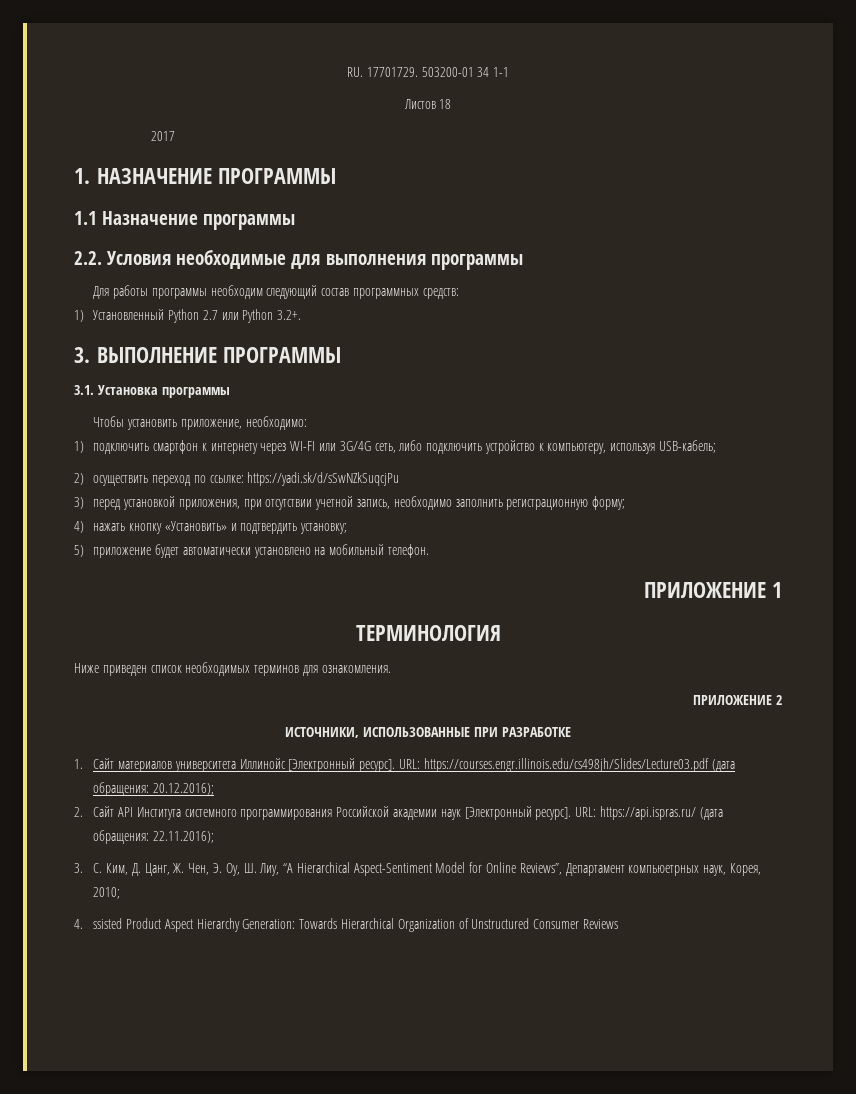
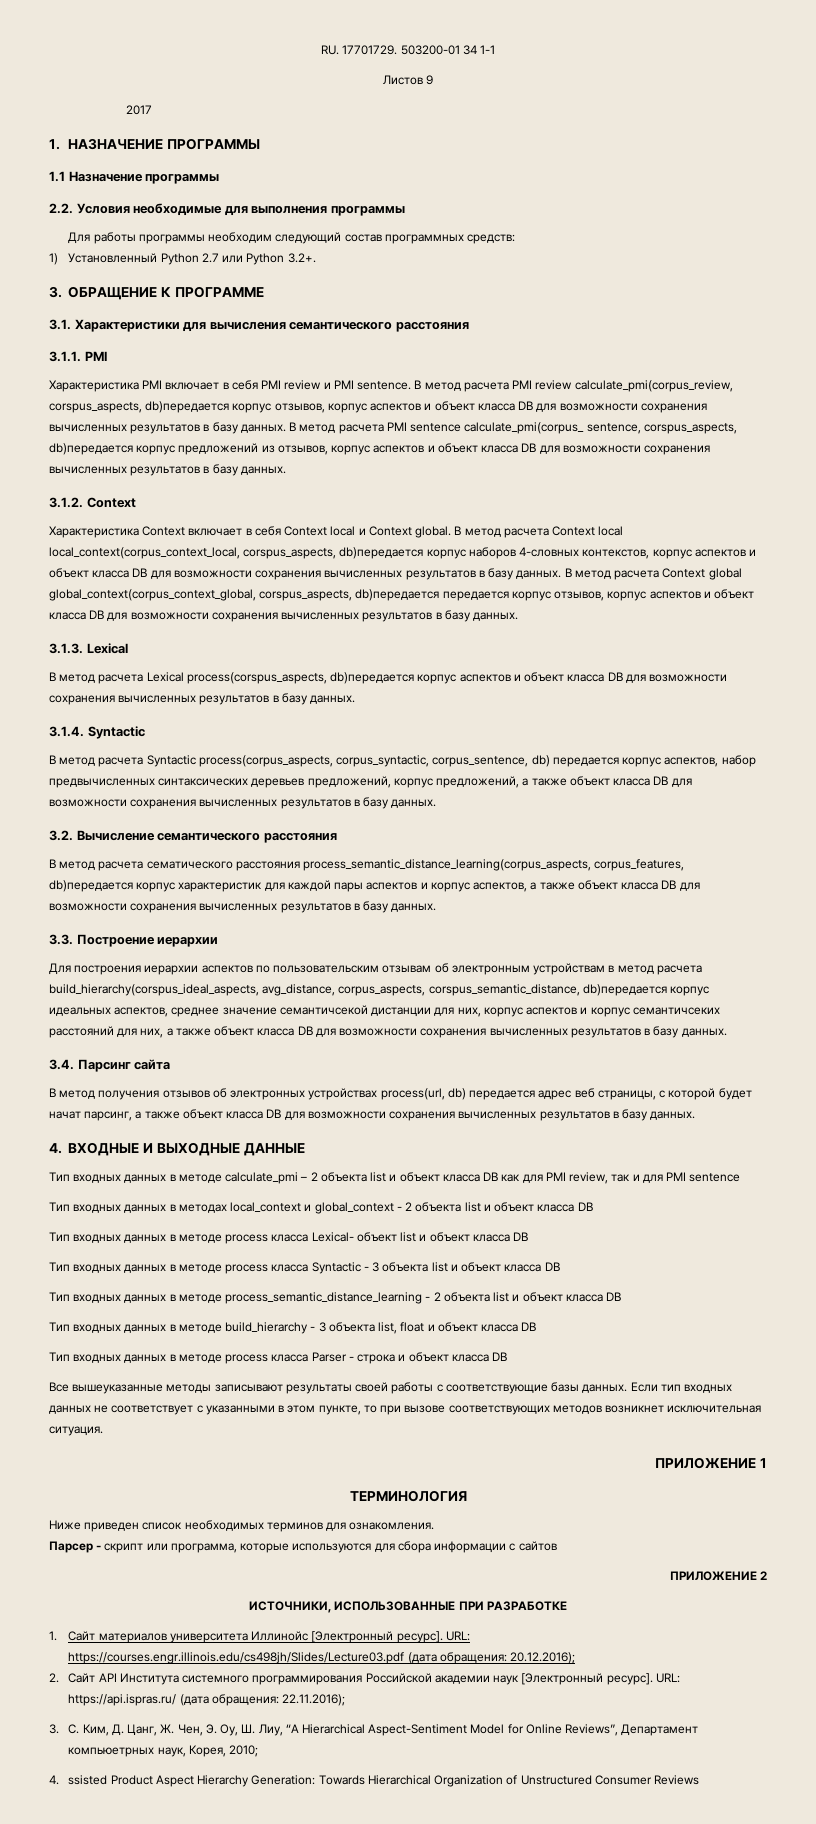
[439,99,452,109] 18 -> [426,75,434,85] 9
[97,347,341,363] [74,385,230,398] [93,416,307,430] [74,440,717,454] [74,472,400,486] [74,496,626,510] [74,521,348,534] [74,544,430,558] ВЫПОЛНЕНИЕ ПРОГРАММЫ // 3.1. Установка программы // Чтобы установить приложение, необходимо: // 1) подключить смартфон к интернету через WI-FI или 3G/4G сеть, либо подключить устройство к компьютеру, используя USB-кабель; // 2) осуществить переход по ссылке: https://yadi.sk/d/sSwNZkSuqcjPu // 3) перед установкой приложения, при отсутствии учетной запись, необходимо заполнить регистрационную форму; // 4) нажать кнопку «Установить» и подтвердить установку; // 5) приложение будет автоматически установлено на мобильный телефон. -> [68,286,264,300] [49,319,469,332] [49,351,107,362] [49,380,733,392] [49,401,707,413] [49,422,737,434] [49,443,711,455] [49,464,286,476] [49,497,136,508] [49,526,624,538] [49,547,757,559] [49,568,742,580] [49,589,755,601] [49,610,519,622] [49,643,128,654] [49,672,728,684] [49,693,356,705] [49,726,145,739] [49,755,756,767] [49,776,692,788] [49,797,437,809] [49,830,337,843] [49,859,685,871] [49,880,700,892] [49,901,437,913] [49,934,219,947] [49,963,702,975] [49,984,710,996] [49,1005,720,1017] [49,1026,727,1038] [49,1059,171,1072] [49,1088,752,1100] [49,1109,696,1121] [49,1142,305,1156] [49,1172,741,1184] [49,1202,593,1214] [49,1232,529,1244] [49,1262,560,1274] [49,1292,622,1304] [49,1322,537,1334] [49,1352,508,1364] [49,1382,733,1394] [49,1405,762,1415] [49,1426,103,1436] ОБРАЩЕНИЕ К ПРОГРАММЕ // 3.1. Характеристики для вычисления семантического расстояния // 3.1.1. PMI // Характеристика PMI включает в себя PMI review и PMI sentence. В метод расчета PMI review calculate_pmi(corpus_review, corspus_aspects, db)передается корпус отзывов, корпус аспектов и объект класса DB для возможности сохранения вычисленных результатов в базу данных. В метод расчета PMI sentence calculate_pmi(corpus_ sentence, corspus_aspects, db)передается корпус предложений из отзывов, корпус аспектов и объект класса DB для возможности сохранения вычисленных результатов в базу данных. // 3.1.2. Context // Характеристика Context включает в себя Context local и Context global. В метод расчета Context local local_context(corpus_context_local, corspus_aspects, db)передается корпус наборов 4-словных контекстов, корпус аспектов и объект класса DB для возможности сохранения вычисленных результатов в базу данных. В метод расчета Context global global_context(corpus_context_global, corspus_aspects, db)передается передается корпус отзывов, корпус аспектов и объект класса DB для возможности сохранения вычисленных результатов в базу данных. // 3.1.3. Lexical // В метод расчета Lexical process(corspus_aspects, db)передается корпус аспектов и объект класса DB для возможности сохранения вычисленных результатов в базу данных. // 3.1.4. Syntactic // В метод расчета Syntactic process(corpus_aspects, corpus_syntactic, corpus_sentence, db) передается корпус аспектов, набор предвычисленных синтаксических деревьев предложений, корпус предложений, а также объект класса DB для возможности сохранения вычисленных результатов в базу данных. // 3.2. Вычисление семантического расстояния // В метод расчета сематического расстояния process_semantic_distance_learning(corpus_aspects, corpus_features, db)передается корпус характеристик для каждой пары аспектов и корпус аспектов, а также объект класса DB для возможности сохранения вычисленных результатов в базу данных. // 3.3. Построение иерархии // Для построения иерархии аспектов по пользовательским отзывам об электронным устройствам в метод расчета build_hierarchy(corspus_ideal_aspects, avg_distance, corpus_aspects, corspus_semantic_distance, db)передается корпус идеальных аспектов, среднее значение семантичсекой дистанции для них, корпус аспектов и корпус семантичсеких расстояний для них, а также объект класса DB для возможности сохранения вычисленных результатов в базу данных. // 3.4. Парсинг сайта // В метод получения отзывов об электронных устройствах process(url, db) передается адрес веб страницы, с которой будет начат парсинг, а также объект класса DB для возможности сохранения вычисленных результатов в базу данных. // 4. ВХОДНЫЕ И ВЫХОДНЫЕ ДАННЫЕ // Тип входных данных в методе calculate_pmi – 2 объекта list и объект класса DB как для PMI review, так и для PMI sentence // Тип входных данных в методах local_context и global_context - 2 объекта list и объект класса DB // Тип входных данных в методе process класса Lexical- объект list и объект класса DB // Тип входных данных в методе process класса Syntactic - 3 объекта list и объект класса DB // Тип входных данных в методе process_semantic_distance_learning - 2 объекта list и объект класса DB // Тип входных данных в методе build_hierarchy - 3 объекта list, float и объект класса DB // Тип входных данных в методе process класса Parser - строка и объект класса DB // Все вышеуказанные методы записывают результаты своей работы с соответствующие базы данных. Если тип входных данных не соответствует с указанными в этом пункте, то при вызове соответствующих методов возникнет исключительная ситуация.
(391, 669) none -> [49,1541,557,1553] // Парсер - скрипт или программа, которые используются для сбора информации с сайтов

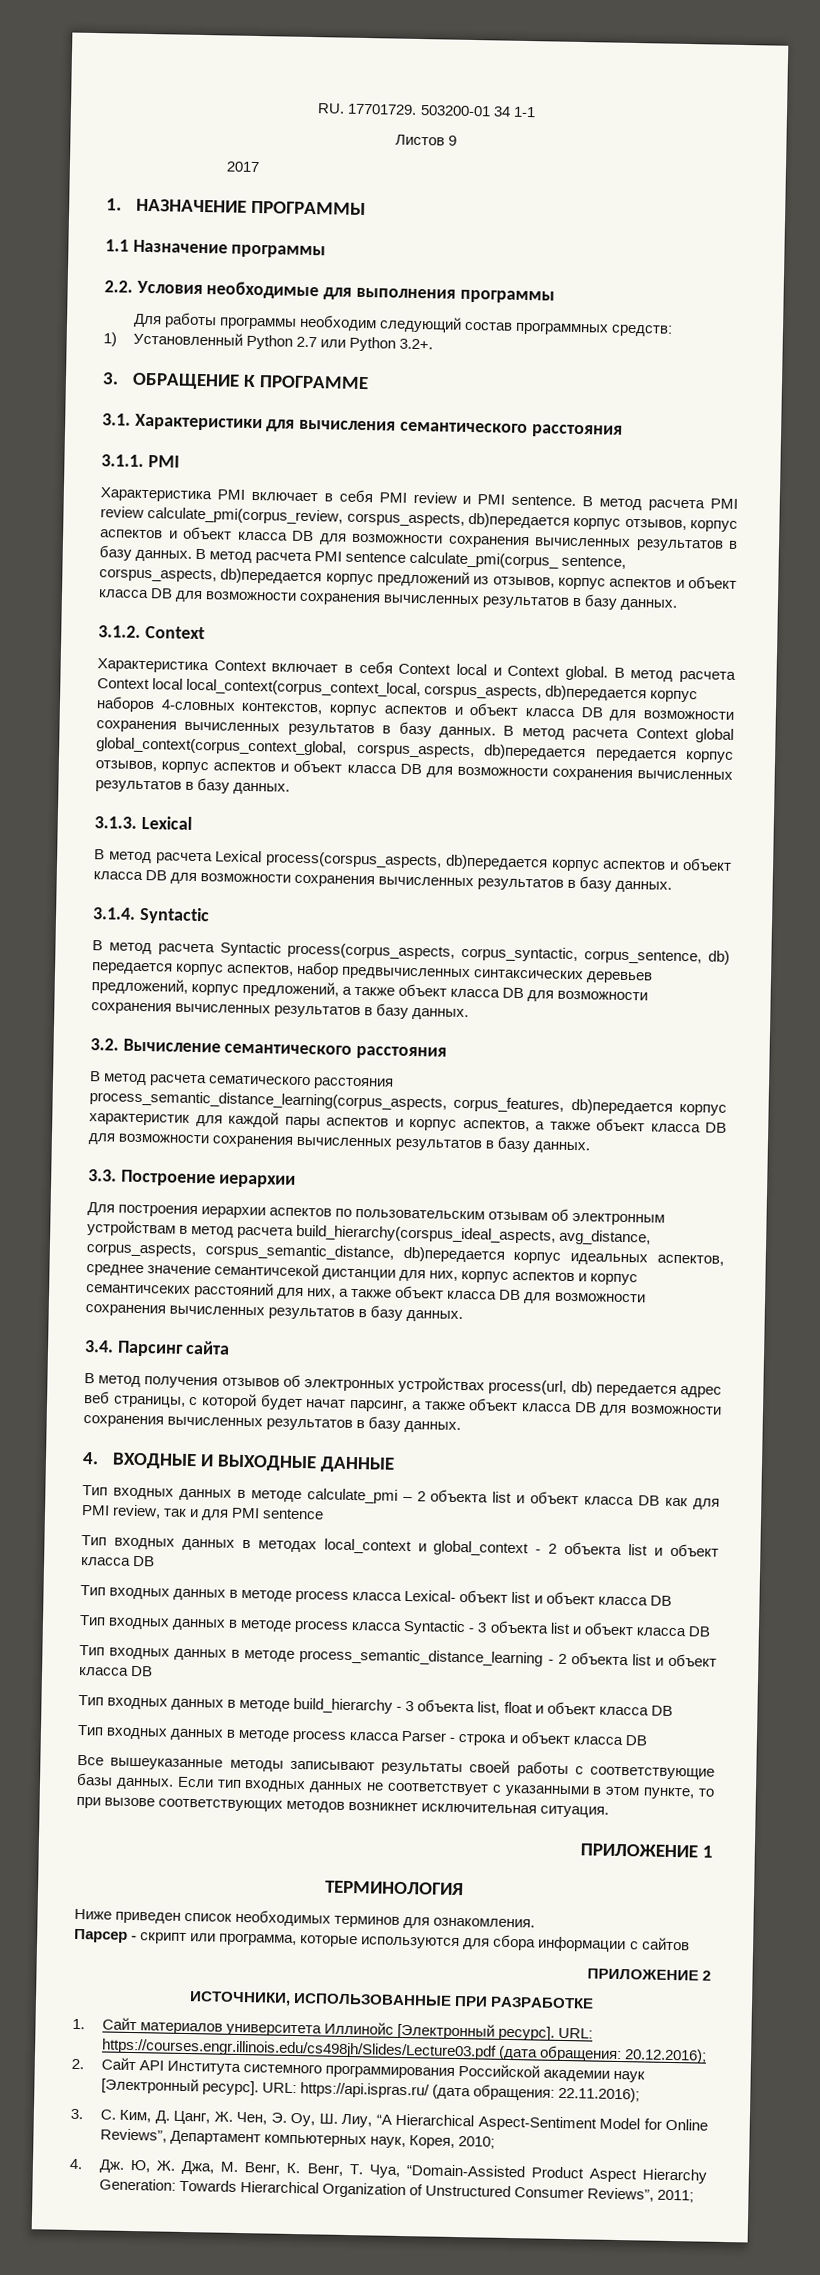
[68,1747,155,1757] компьюетрных -> [264,2134,368,2148] компьютерных
[68,1775,108,1785] ssisted -> [98,2159,525,2178] Дж. Ю, Ж. Джа, М. Венг, К. Венг, Т. Чуа, “Domain-Assisted
[654,1775,700,1785] Reviews -> [587,2187,695,2203] Reviews”, 2011;

